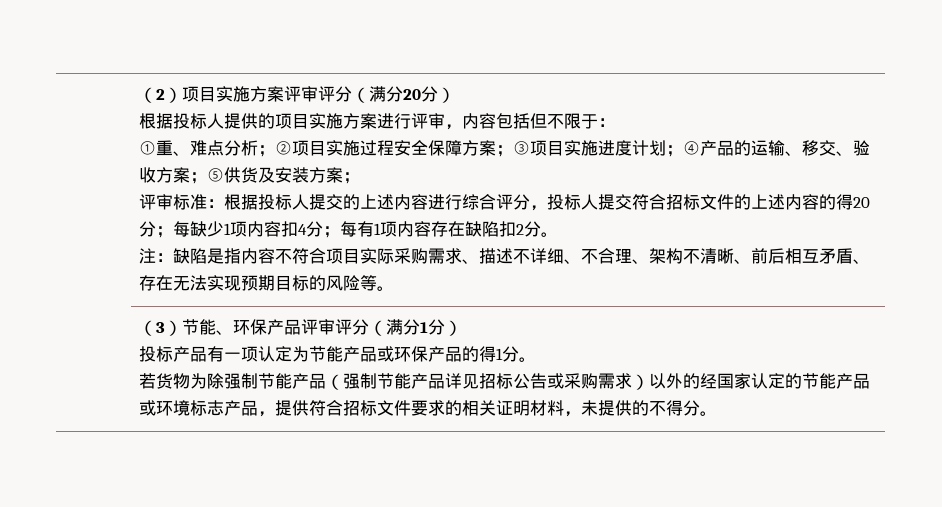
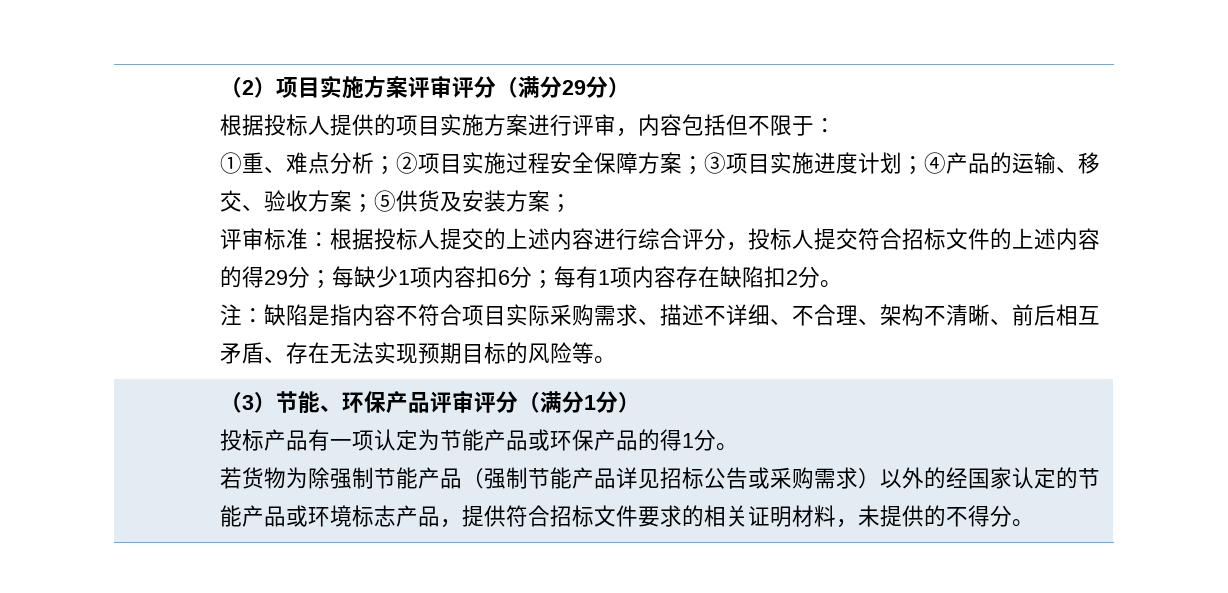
[403,89,422,100] 20 -> [561,80,586,95] 29
[853,197,871,208] 20 -> [263,270,288,285] 29
[298,224,308,235] 4 -> [497,270,510,285] 6

